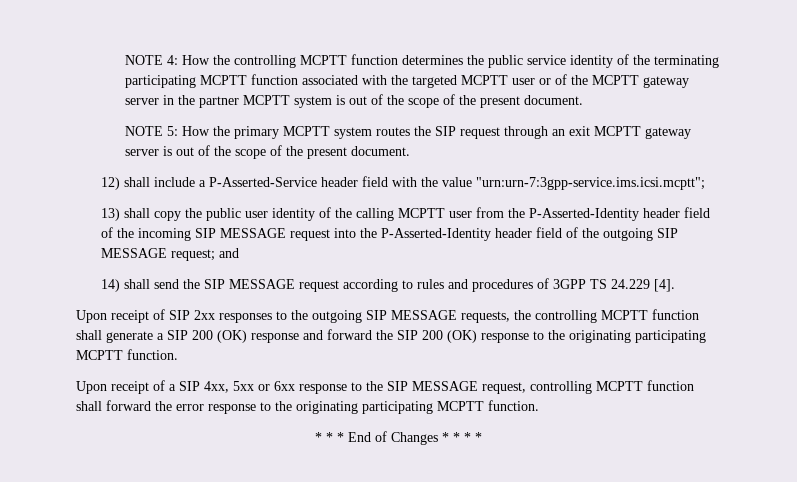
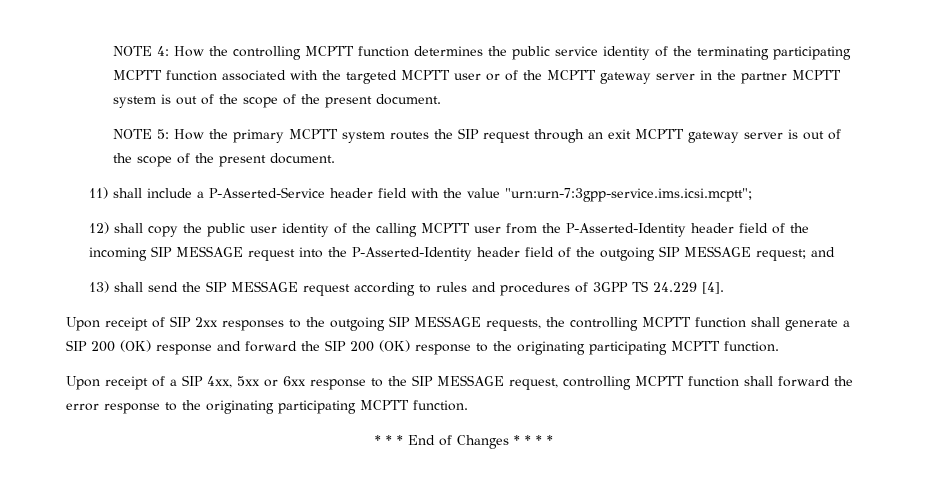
[100,177,120,190] 12) -> [89,187,109,199] 11)
[100,208,120,221] 13) -> [89,222,110,234] 12)
[100,279,120,292] 14) -> [89,281,110,293] 13)

